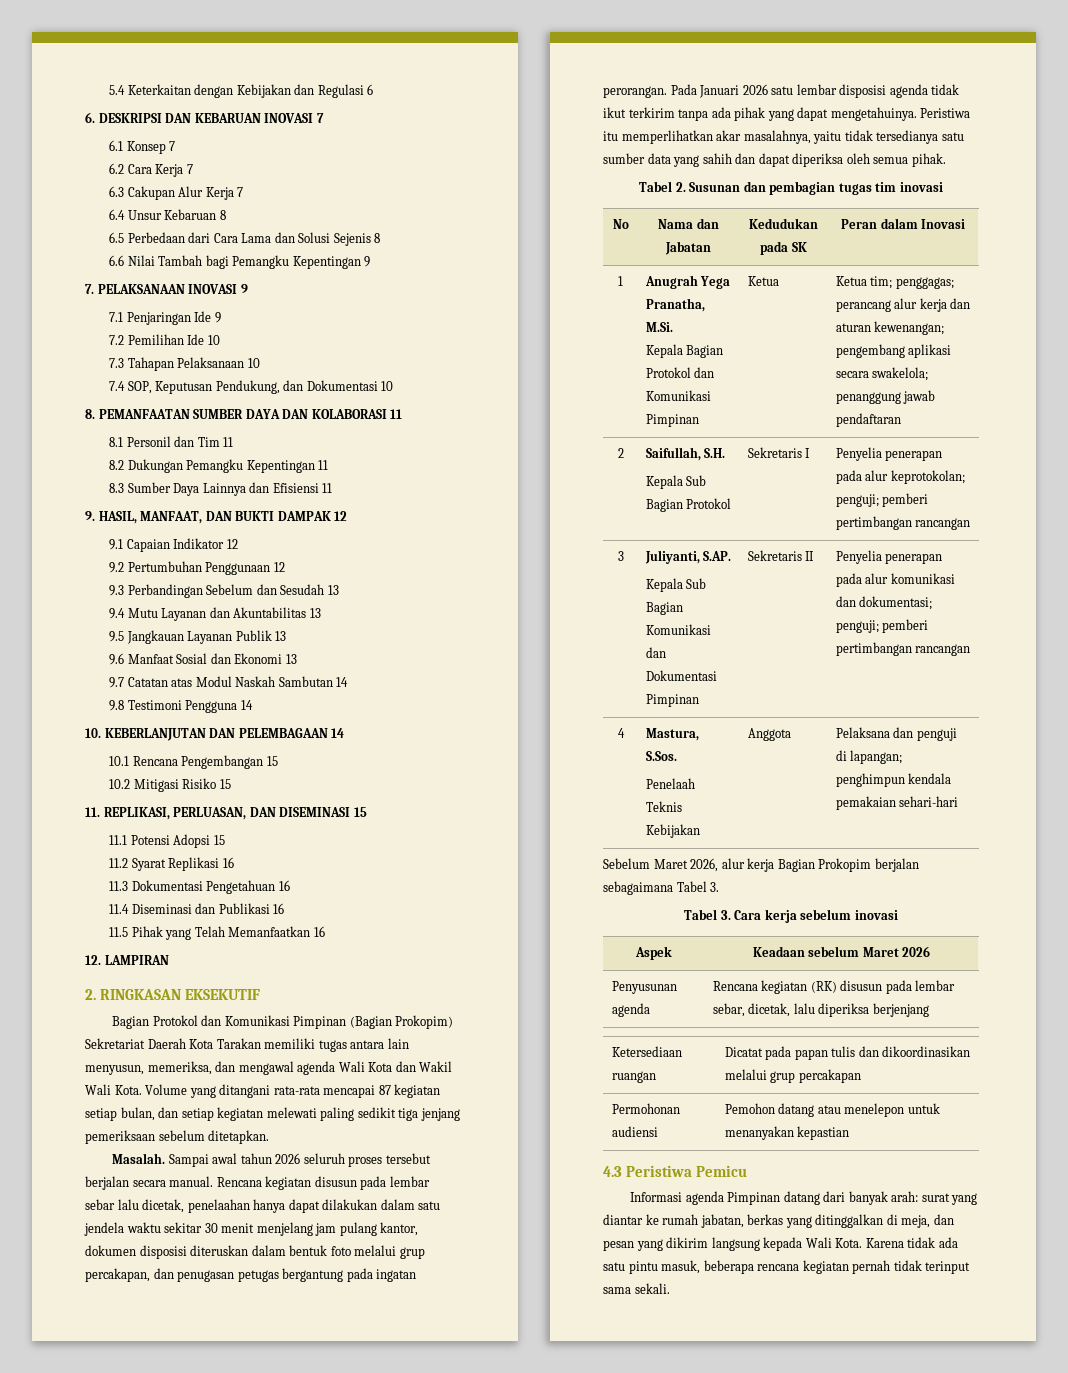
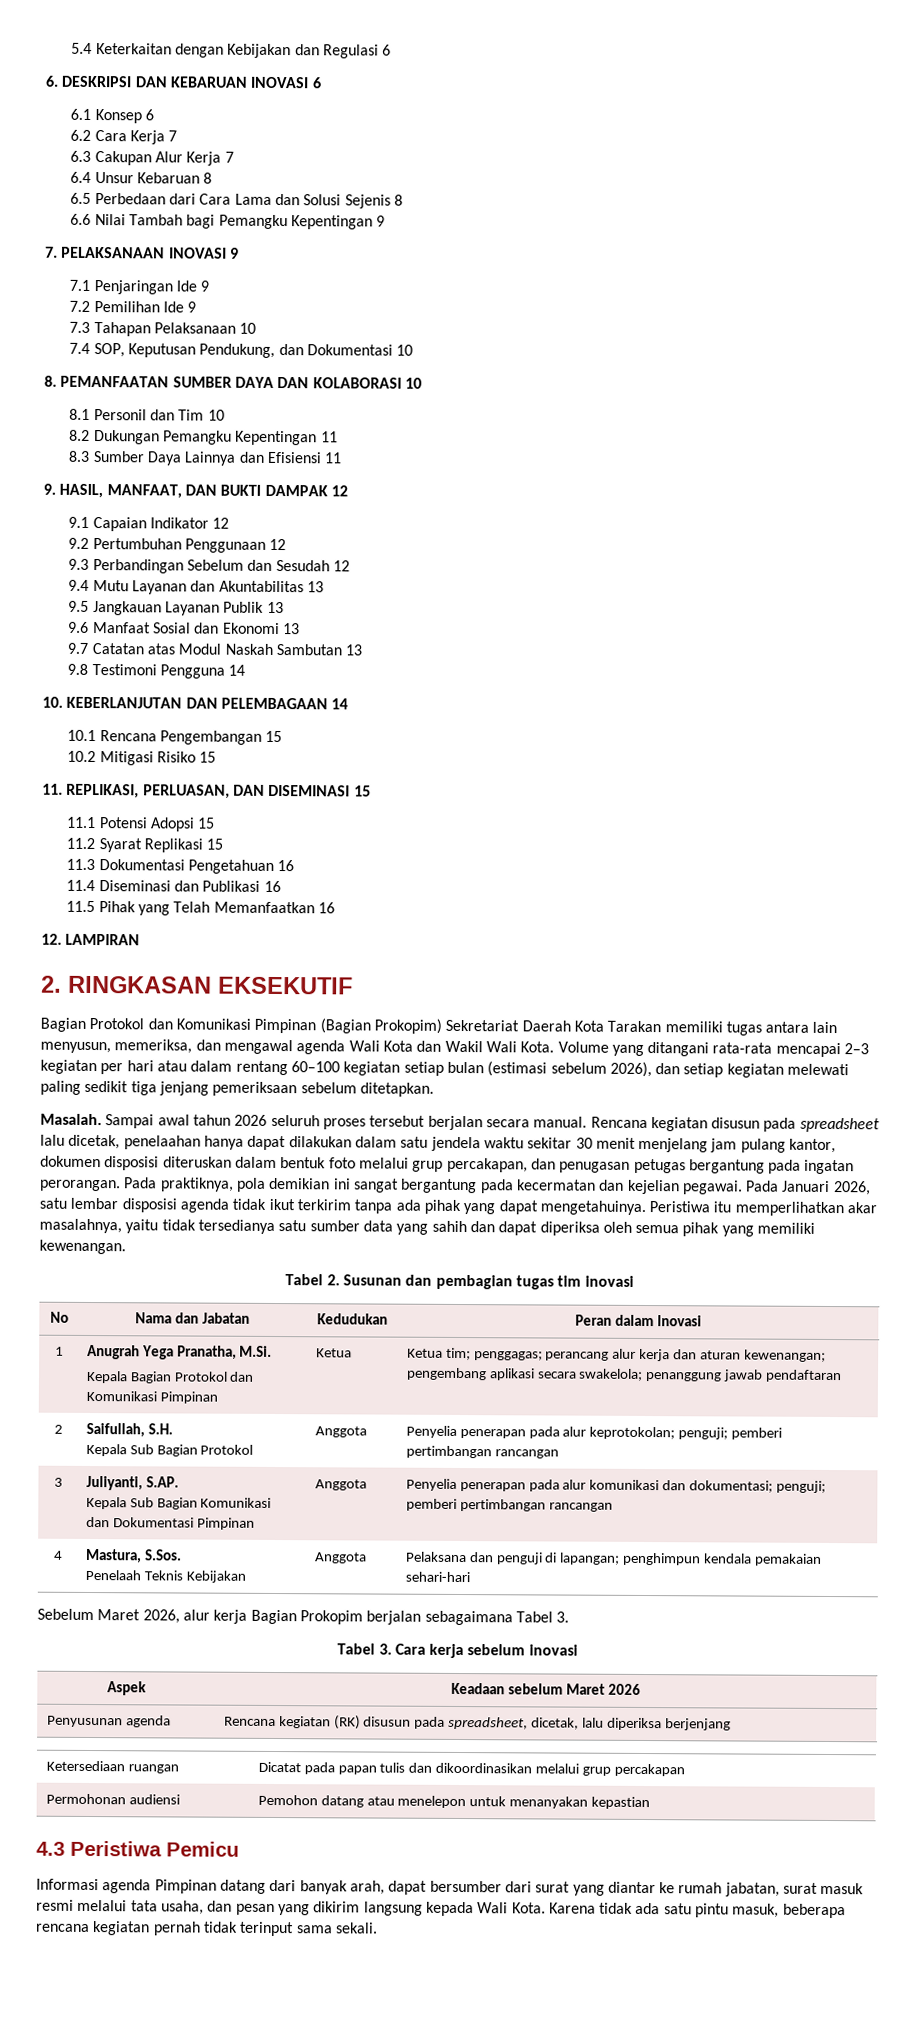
[316,113,324,123] 7 -> [311,77,322,89] 6
[169,141,176,151] 7 -> [145,109,155,121] 6
[207,335,220,345] 10 -> [187,301,197,313] 9
[390,409,403,419] 11 -> [404,377,422,389] 10
[223,437,234,447] 11 -> [207,409,225,421] 10
[327,585,339,595] 13 -> [333,560,351,572] 12
[336,677,349,687] 14 -> [345,644,363,656] 13
[222,857,234,868] 16 -> [206,838,224,850] 15
[378,1084,441,1098] [85,1107,155,1121] 87 kegiatan setiap bulan, -> [844,1043,870,1055] [40,1059,652,1078] 2–3 kegiatan per hari atau dalam rentang 60–100 kegiatan setiap bulan (estimasi sebelum 2026),
[389,1176,430,1187] [85,1199,115,1210] lembar sebar -> [799,1117,880,1133] spreadsheet
[699,84,768,98] Januari 2026 -> [160,1177,871,1196] praktiknya, pola demikian ini sangat bergantung pada kecermatan dan kejelian pegawai. Pada Januari 2026,
[911,153,946,167] pihak. -> [682,1222,816,1237] [39,1239,126,1255] pihak yang memiliki kewenangan.
[760,241,807,255] pada SK -> (388, 1319) none
[747,447,811,458] Sekretaris I -> [314,1426,367,1438] Anggota
[747,550,815,561] Sekretaris II -> [314,1479,367,1491] Anggota
[915,980,956,991] [712,1003,745,1017] lembar sebar, -> [448,1716,529,1730] spreadsheet,
[891,1191,919,1202] arah: -> [349,1880,532,1895] arah, dapat bersumber dari
[747,1214,931,1228] berkas yang ditinggalkan di meja, -> [783,1882,865,1895] [36,1899,204,1915] surat masuk resmi melalui tata usaha,

